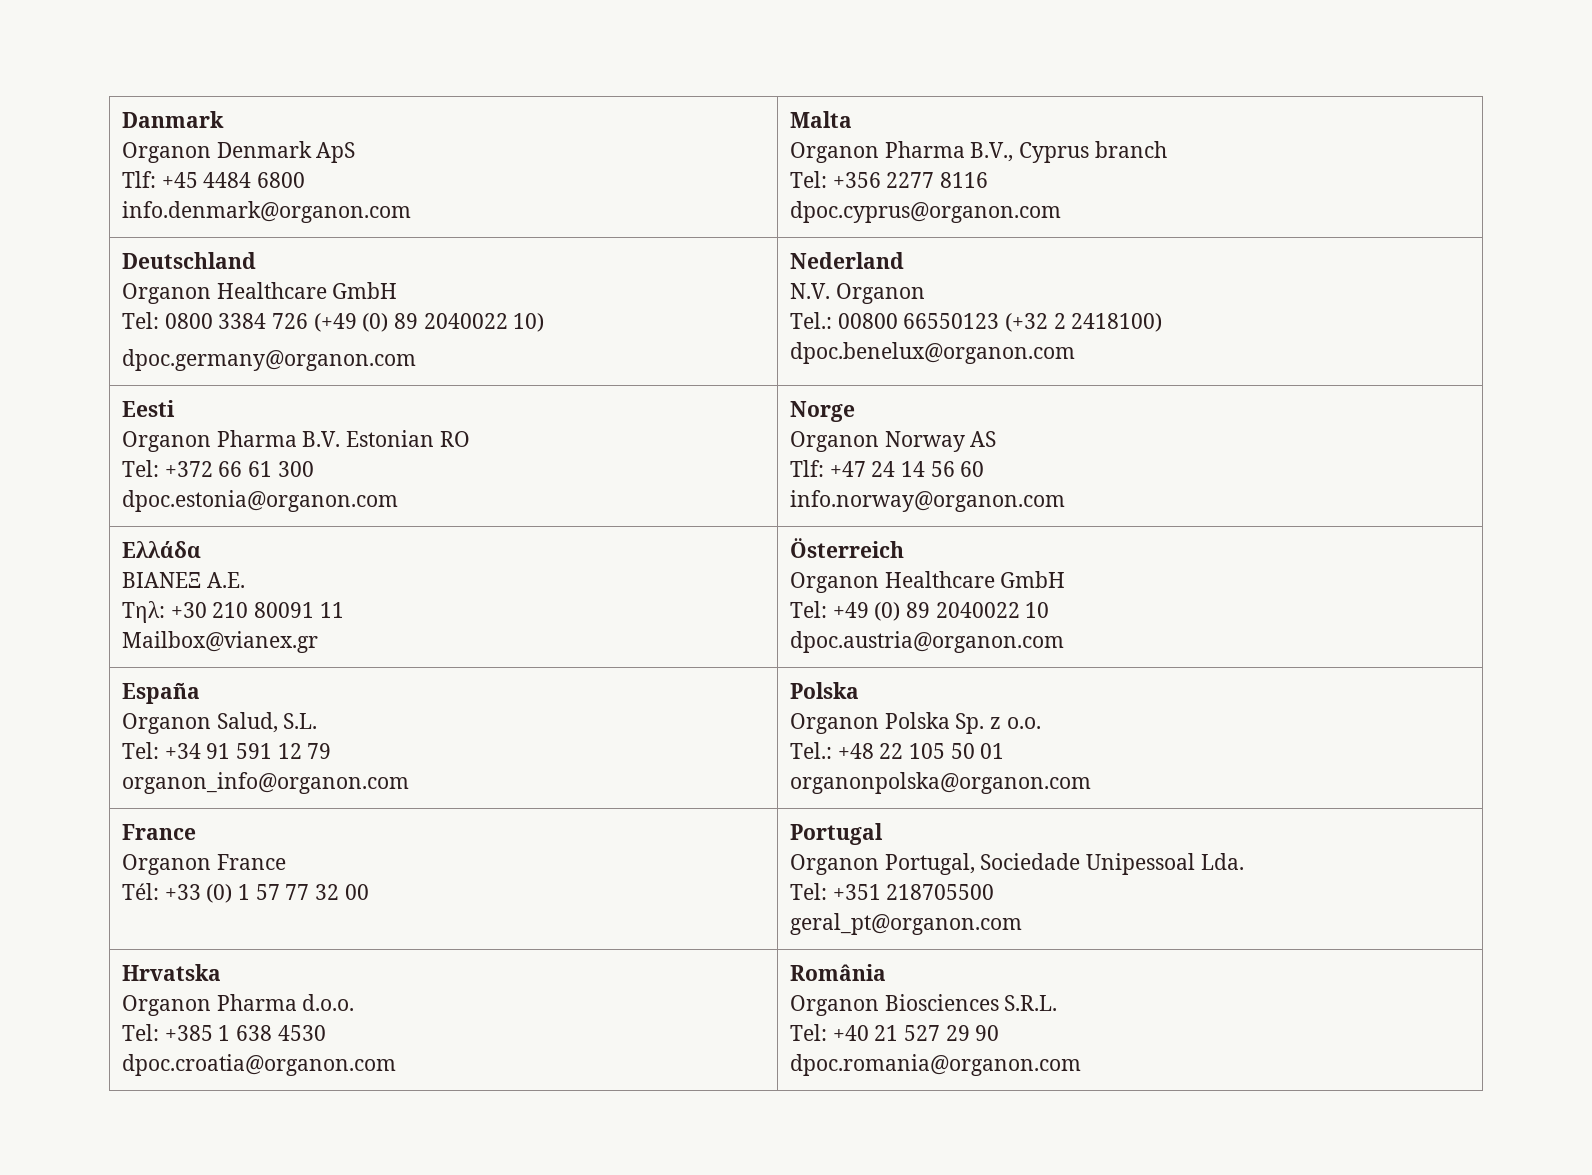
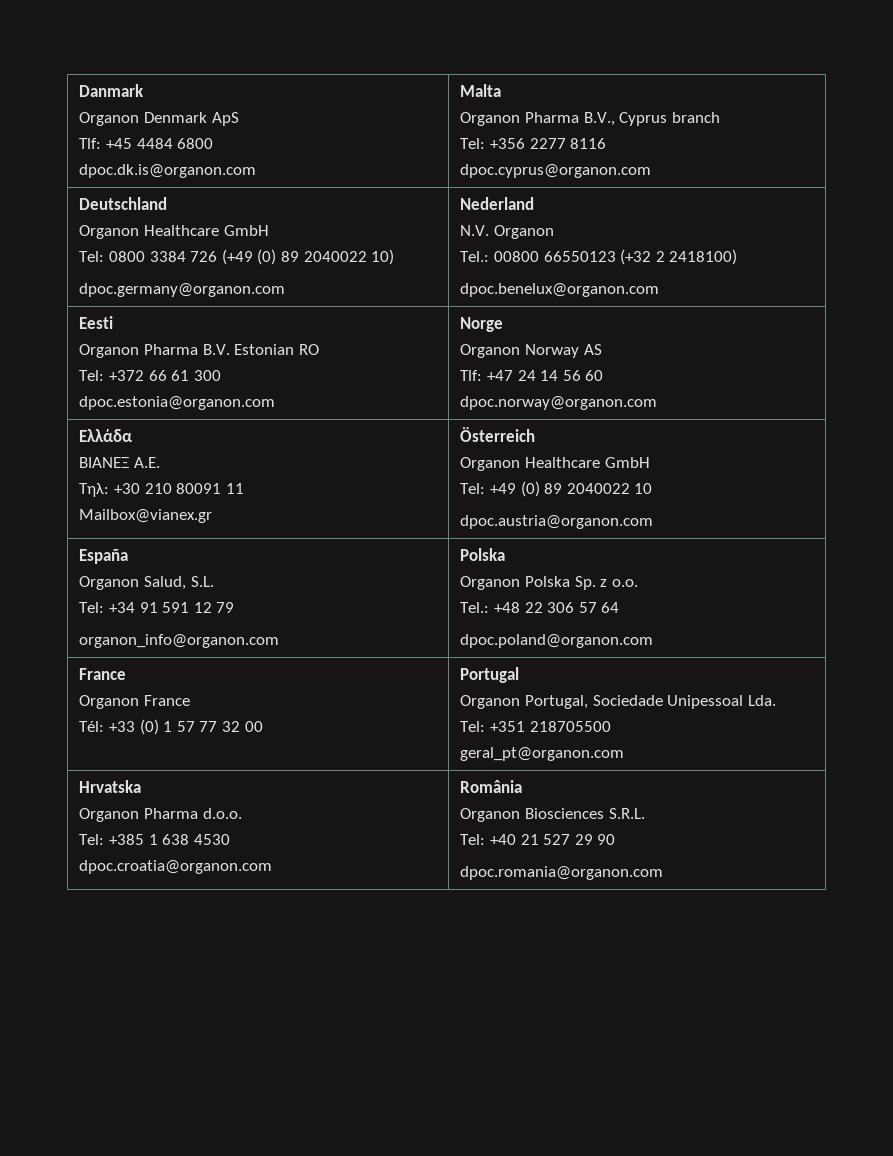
[122,201,412,223] info.denmark@organon.com -> [79,164,257,178] dpoc.dk.is@organon.com
[790,490,1066,512] info.norway@organon.com -> [460,396,658,410] dpoc.norway@organon.com
[909,743,1005,759] [790,772,1092,794] 105 50 01 // organonpolska@organon.com -> [547,602,620,613] [460,634,654,648] 306 57 64 // dpoc.poland@organon.com

